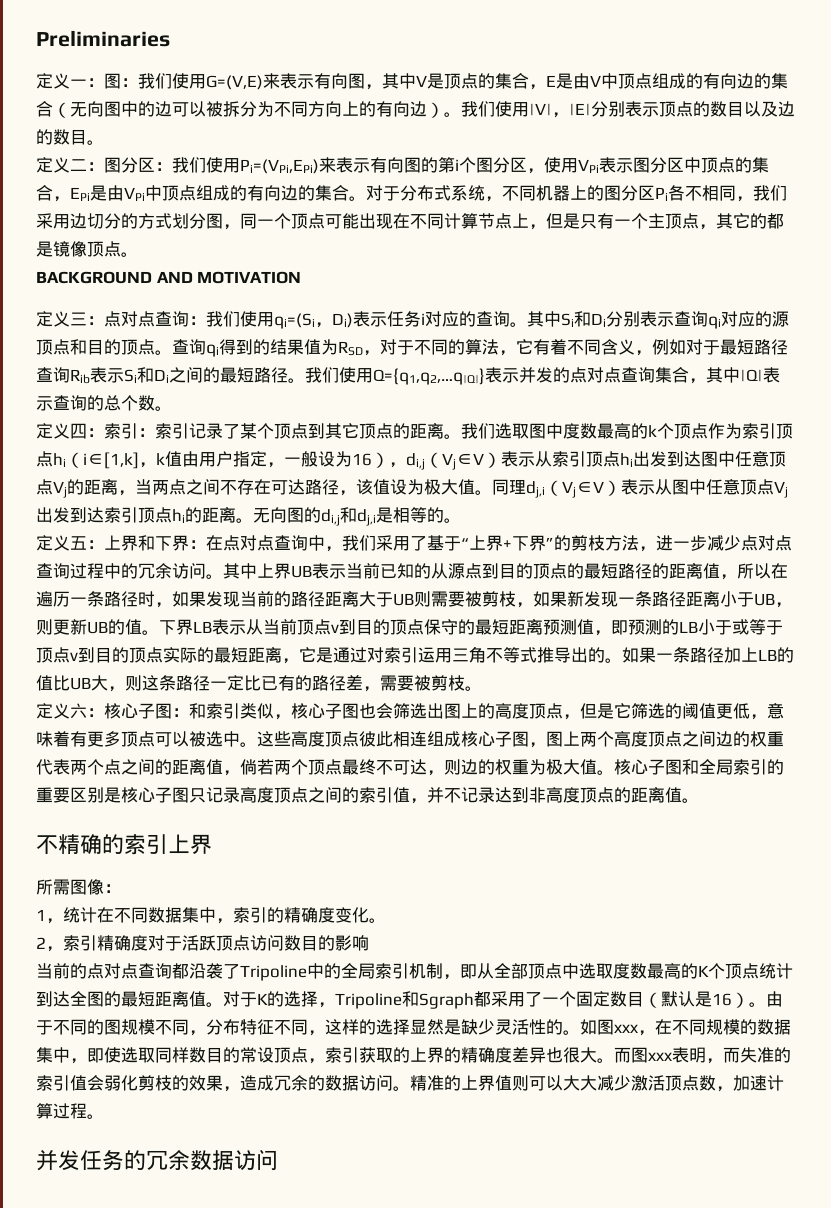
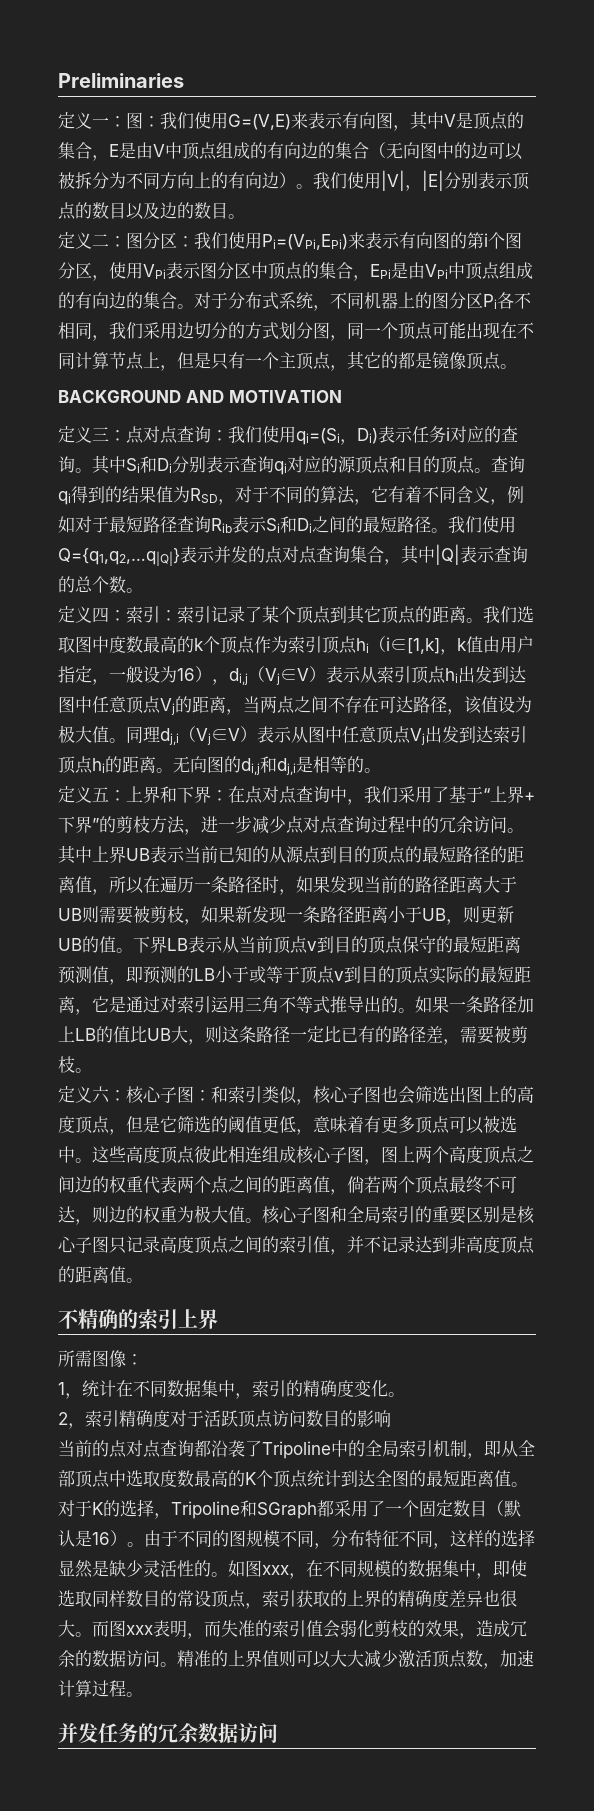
[419,993,474,1009] Sgraph -> [257,1502,317,1519] SGraph

